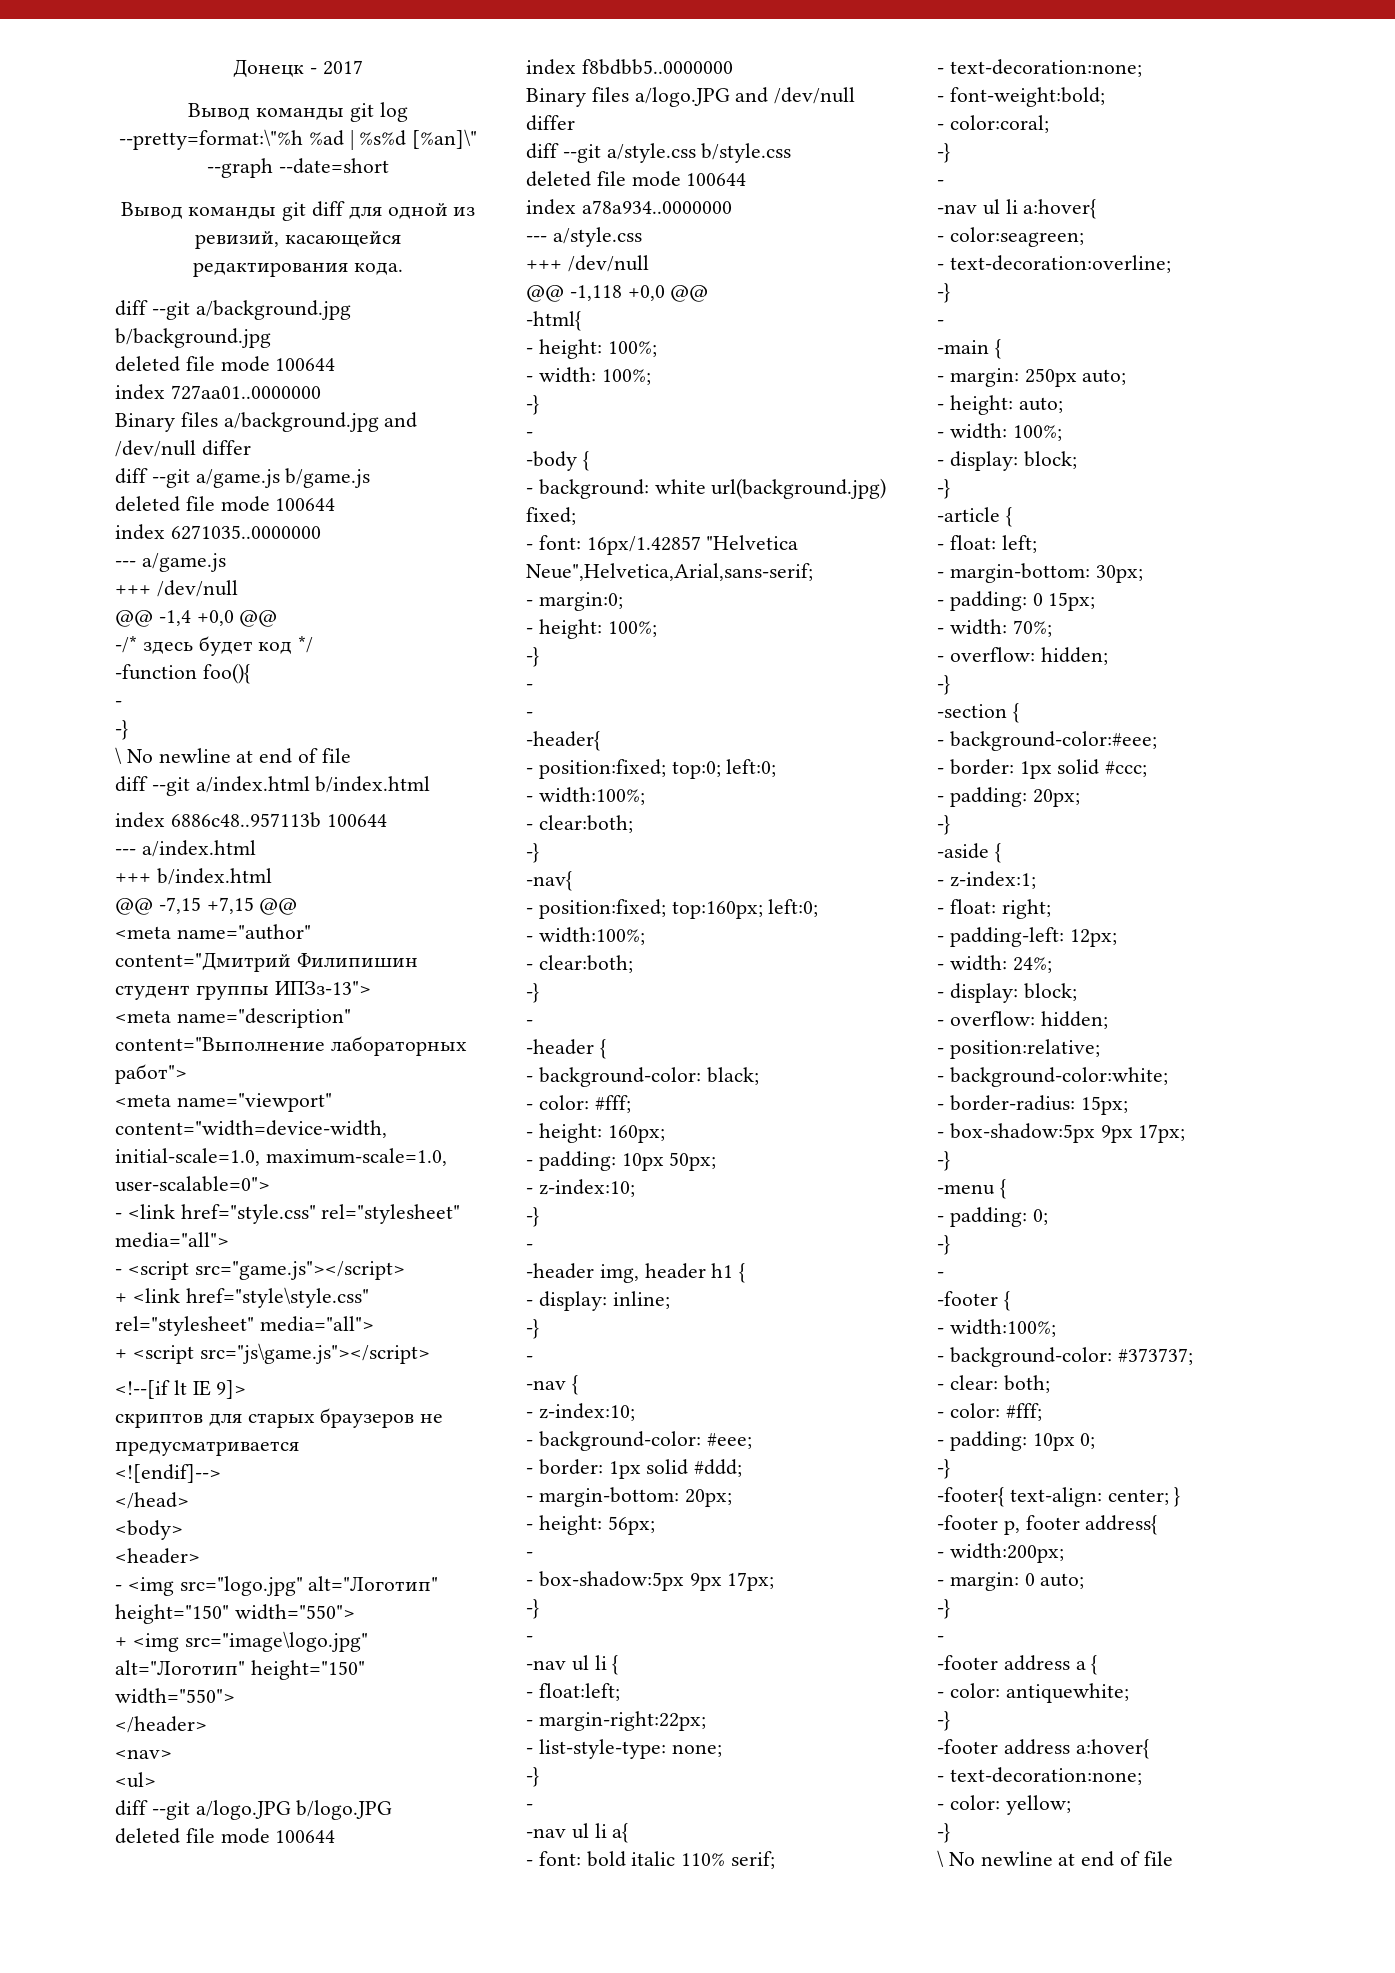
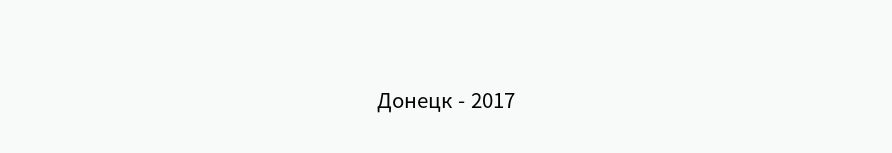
[188,102,408,122] [118,129,478,150] [207,158,389,178] [120,201,476,221] [195,231,401,249] [193,262,403,277] [115,300,351,320] [115,328,271,348] [115,356,336,372] [115,384,321,400] [115,412,418,432] [115,440,251,457] [115,468,371,488] [115,496,336,512] [115,524,321,540] [115,553,226,572] [115,580,238,597] [115,610,278,627] [115,636,314,656] [115,663,250,684] [115,701,122,707] [115,720,128,740] [115,747,351,764] [115,776,431,796] [115,812,387,828] [115,840,256,857] [115,868,272,885] [115,897,298,915] [115,924,311,940] [115,952,418,972] [115,981,371,1000] [115,1008,351,1028] [115,1036,467,1056] [115,1064,187,1084] [115,1093,332,1112] [115,1120,387,1138] [115,1148,447,1166] [115,1176,270,1192] [115,1204,461,1224] [115,1232,229,1248] [115,1261,405,1280] [115,1287,369,1308] [115,1316,374,1336] [115,1343,430,1364] [115,1380,247,1399] [115,1408,444,1428] [115,1441,299,1456] [115,1464,221,1483] [115,1492,189,1509] [115,1520,183,1540] [115,1548,200,1564] [115,1576,439,1596] [115,1604,355,1624] [115,1631,368,1652] [115,1660,365,1680] [115,1688,235,1704] [115,1716,207,1733] [115,1749,172,1759] [115,1772,156,1788] [115,1800,393,1820] [115,1828,336,1844] [526,59,733,75] [526,87,856,107] [526,115,575,131] [526,143,792,163] [526,171,747,187] [526,199,732,215] [526,227,642,247] [526,255,649,272] [526,285,709,302] [526,311,581,331] [526,339,657,359] [526,367,651,385] [526,395,539,415] [526,432,533,438] [526,451,589,471] [526,478,887,499] [526,507,576,525] [526,535,799,555] [526,563,813,581] [526,592,623,611] [526,619,657,639] [526,647,539,667] [526,684,533,690] [526,712,533,718] [526,731,600,751] [526,759,777,779] [526,787,645,805] [526,815,633,833] [526,843,539,863] [526,871,572,891] [526,899,819,919] [526,927,645,945] [526,955,633,973] [526,983,539,1003] [526,1020,533,1026] [526,1039,606,1059] [526,1067,759,1087] [526,1095,631,1113] [526,1123,665,1143] [526,1151,717,1171] [526,1179,635,1197] [526,1207,539,1227] [526,1244,533,1250] [526,1263,746,1283] [526,1291,670,1311] [526,1319,539,1339] [526,1356,533,1362] [526,1375,578,1395] [526,1403,635,1421] [526,1431,752,1451] [526,1459,743,1479] [526,1487,732,1507] [526,1515,655,1535] [526,1552,533,1558] [526,1571,775,1591] [526,1599,539,1619] [526,1636,533,1642] [526,1655,619,1675] [526,1683,620,1701] [526,1711,706,1731] [526,1739,722,1759] [526,1767,539,1787] [526,1804,533,1810] [526,1823,629,1843] [526,1851,776,1869] [937,59,1142,77] [937,87,1105,107] [937,115,1049,133] [937,143,950,163] [937,180,944,186] [937,199,1097,219] [937,227,1084,247] [937,255,1171,273] [937,283,950,303] [937,320,944,326] [937,339,1001,359] [937,368,1127,387] [937,395,1063,415] [937,423,1062,441] [937,451,1077,471] [937,479,950,499] [937,507,1012,527] [937,535,1037,553] [937,563,1143,583] [937,591,1096,611] [937,619,1052,637] [937,647,1108,665] [937,675,950,695] [937,703,1019,723] [937,731,1157,751] [937,759,1148,779] [937,787,1080,807] [937,815,950,835] [937,843,1001,863] [937,871,1036,889] [937,899,1051,919] [937,927,1117,947] [937,955,1052,973] [937,983,1077,1003] [937,1011,1108,1029] [937,1039,1100,1059] [937,1067,1168,1087] [937,1095,1128,1115] [937,1123,1186,1143] [937,1151,950,1171] [937,1179,1006,1199] [937,1207,1048,1227] [937,1235,950,1255] [937,1272,944,1278] [937,1291,1010,1311] [937,1319,1056,1337] [937,1347,1193,1367] [937,1375,1050,1393] [937,1403,1042,1421] [937,1431,1096,1451] [937,1459,950,1479] [937,1487,1181,1507] [937,1515,1158,1535] [937,1543,1064,1563] [937,1572,1085,1591] [937,1599,950,1619] [937,1636,944,1642] [937,1655,1098,1675] [937,1683,1129,1703] [937,1711,950,1731] [937,1739,1149,1759] [937,1767,1142,1785] [937,1795,1071,1815] [937,1823,950,1843] [937,1850,1173,1867] // Вывод команды git log --pretty=format:\"%h %ad | %s%d [%an]\" --graph --date=short // Вывод команды git diff для одной из ревизий, касающейся редактирования кода. // diff --git a/background.jpg b/background.jpg // deleted file mode 100644 // index 727aa01..0000000 // Binary files a/background.jpg and /dev/null differ // diff --git a/game.js b/game.js // deleted file mode 100644 // index 6271035..0000000 // --- a/game.js // +++ /dev/null // @@ -1,4 +0,0 @@ // -/* здесь будет код */ // -function foo(){ // - // -} // \ No newline at end of file // diff --git a/index.html b/index.html // index 6886c48..957113b 100644 // --- a/index.html // +++ b/index.html // @@ -7,15 +7,15 @@ // <meta name="author" content="Дмитрий Филипишин студент группы ИПЗз-13"> // <meta name="description" content="Выполнение лабораторных работ"> // <meta name="viewport" content="width=device-width, initial-scale=1.0, maximum-scale=1.0, user-scalable=0"> // - <link href="style.css" rel="stylesheet" media="all"> // - <script src="game.js"></script> // + <link href="style\style.css" rel="stylesheet" media="all"> // + <script src="js\game.js"></script> // <!--[if lt IE 9]> // скриптов для старых браузеров не предусматривается // <![endif]--> // </head> // <body> // <header> // - <img src="logo.jpg" alt="Логотип" height="150" width="550"> // + <img src="image\logo.jpg" alt="Логотип" height="150" width="550"> // </header> // <nav> // <ul> // diff --git a/logo.JPG b/logo.JPG // deleted file mode 100644 // index f8bdbb5..0000000 // Binary files a/logo.JPG and /dev/null differ // diff --git a/style.css b/style.css // deleted file mode 100644 // index a78a934..0000000 // --- a/style.css // +++ /dev/null // @@ -1,118 +0,0 @@ // -html{ // - height: 100%; // - width: 100%; // -} // - // -body { // - background: white url(background.jpg) fixed; // - font: 16px/1.42857 "Helvetica Neue",Helvetica,Arial,sans-serif; // - margin:0; // - height: 100%; // -} // - // - // -header{ // - position:fixed; top:0; left:0; // - width:100%; // - clear:both; // -} // -nav{ // - position:fixed; top:160px; left:0; // - width:100%; // - clear:both; // -} // - // -header { // - background-color: black; // - color: #fff; // - height: 160px; // - padding: 10px 50px; // - z-index:10; // -} // - // -header img, header h1 { // - display: inline; // -} // - // -nav { // - z-index:10; // - background-color: #eee; // - border: 1px solid #ddd; // - margin-bottom: 20px; // - height: 56px; // - // - box-shadow:5px 9px 17px; // -} // - // -nav ul li { // - float:left; // - margin-right:22px; // - list-style-type: none; // -} // - // -nav ul li a{ // - font: bold italic 110% serif; // - text-decoration:none; // - font-weight:bold; // - color:coral; // -} // - // -nav ul li a:hover{ // - color:seagreen; // - text-decoration:overline; // -} // - // -main { // - margin: 250px auto; // - height: auto; // - width: 100%; // - display: block; // -} // -article { // - float: left; // - margin-bottom: 30px; // - padding: 0 15px; // - width: 70%; // - overflow: hidden; // -} // -section { // - background-color:#eee; // - border: 1px solid #ccc; // - padding: 20px; // -} // -aside { // - z-index:1; // - float: right; // - padding-left: 12px; // - width: 24%; // - display: block; // - overflow: hidden; // - position:relative; // - background-color:white; // - border-radius: 15px; // - box-shadow:5px 9px 17px; // -} // -menu { // - padding: 0; // -} // - // -footer { // - width:100%; // - background-color: #373737; // - clear: both; // - color: #fff; // - padding: 10px 0; // -} // -footer{ text-align: center; } // -footer p, footer address{ // - width:200px; // - margin: 0 auto; // -} // - // -footer address a { // - color: antiquewhite; // -} // -footer address a:hover{ // - text-decoration:none; // - color: yellow; // -} // \ No newline at end of file -> (515, 100) none

